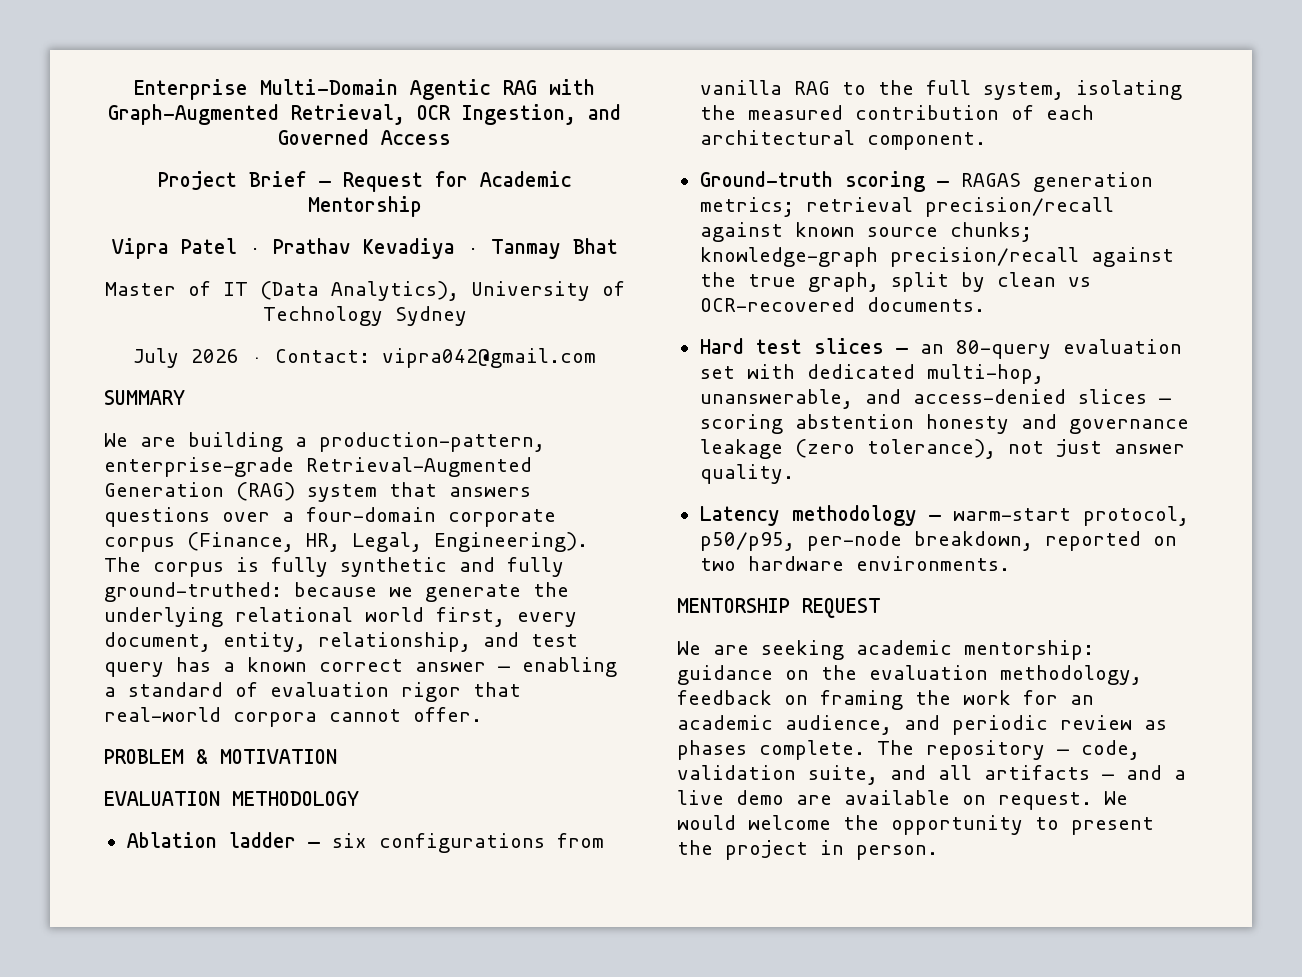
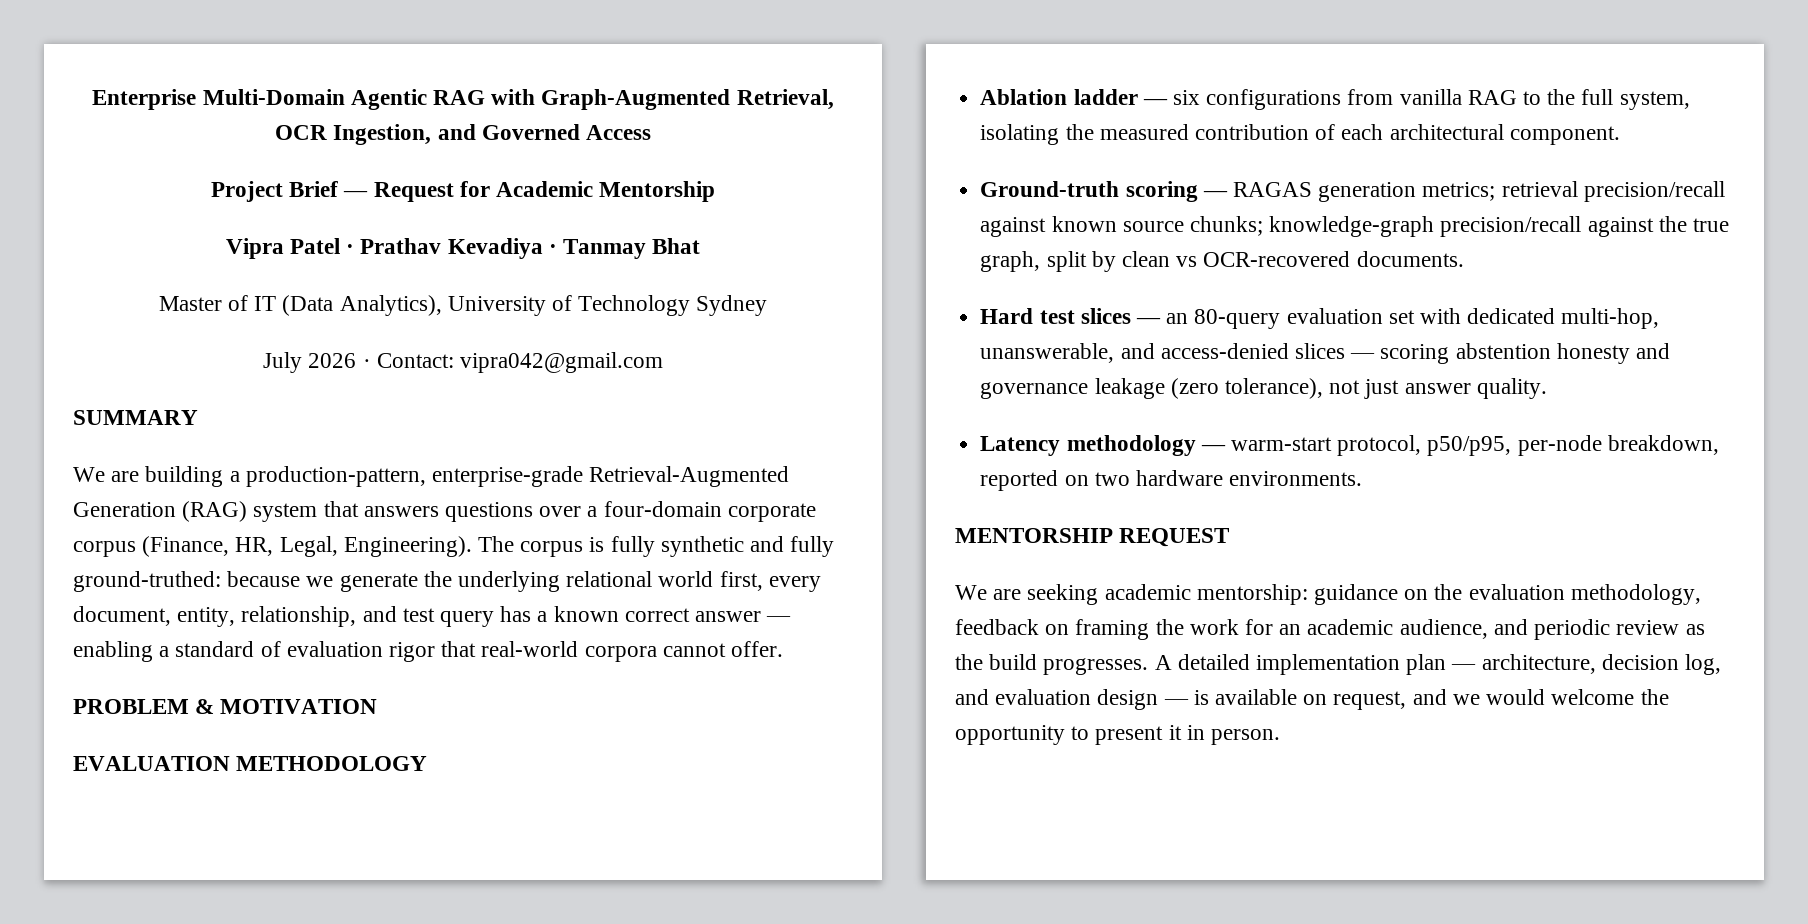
[677,740,1140,760] [677,765,1186,785] [677,790,1128,810] phases complete. The repository — code, validation suite, and all artifacts — and a live demo are available on request. We -> [955,654,1722,675] [955,689,1480,710] the build progresses. A detailed implementation plan — architecture, decision log, and evaluation design — is available on request, and we
[677,840,808,860] the project -> [1168,725,1182,740] it

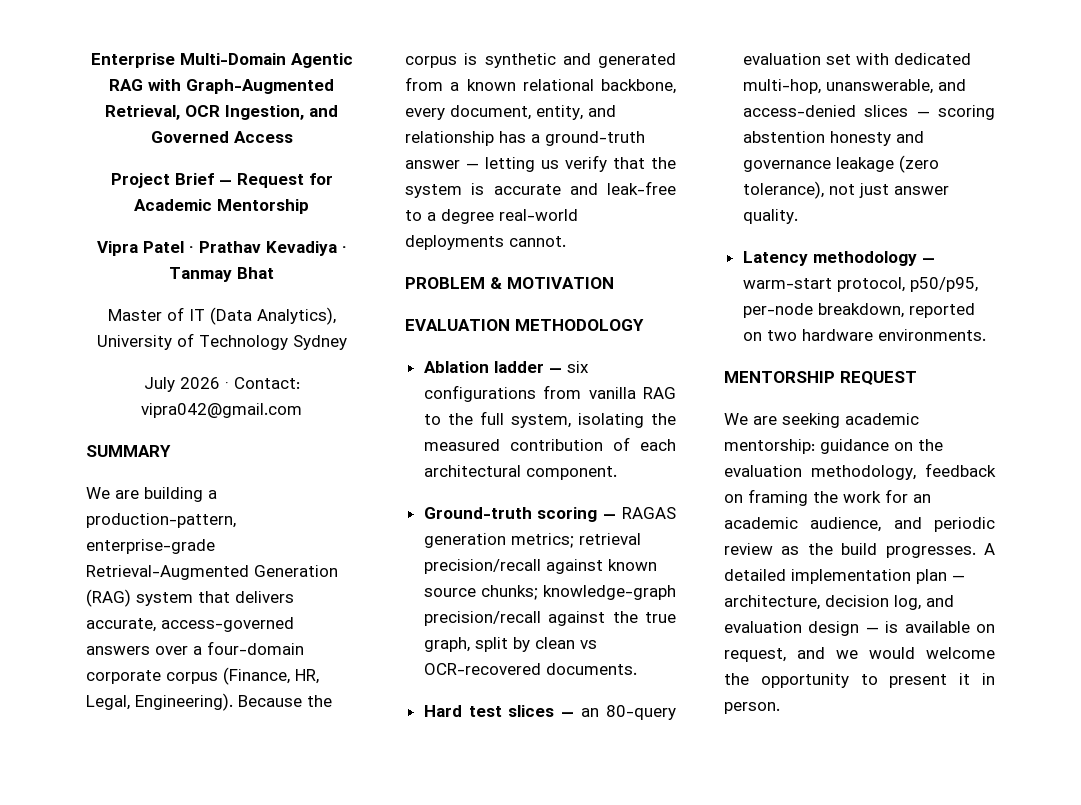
[363,502,534,522] answers questions -> [235,591,294,603] [86,617,294,632] [86,646,150,655] delivers accurate, access-governed answers
[478,536,515,552] The -> [238,695,332,707] Because the
[610,536,655,557] fully -> (478, 59) none
[790,536,835,557] [73,571,821,592] [73,606,792,627] [73,641,784,662] fully ground-truthed: because we generate the underlying relational world first, every document, entity, relationship, and test query has a known correct answer — enabling a standard of evaluation rigor that real-world corpora cannot offer. -> [598,53,676,68] [405,77,676,94] [405,105,616,120] [405,131,645,146] [405,155,676,172] [405,181,676,198] [405,209,578,224] [405,235,566,250] generated from a known relational backbone, every document, entity, and relationship has a ground-truth answer — letting us verify that the system is accurate and leak-free to a degree real-world deployments cannot.

